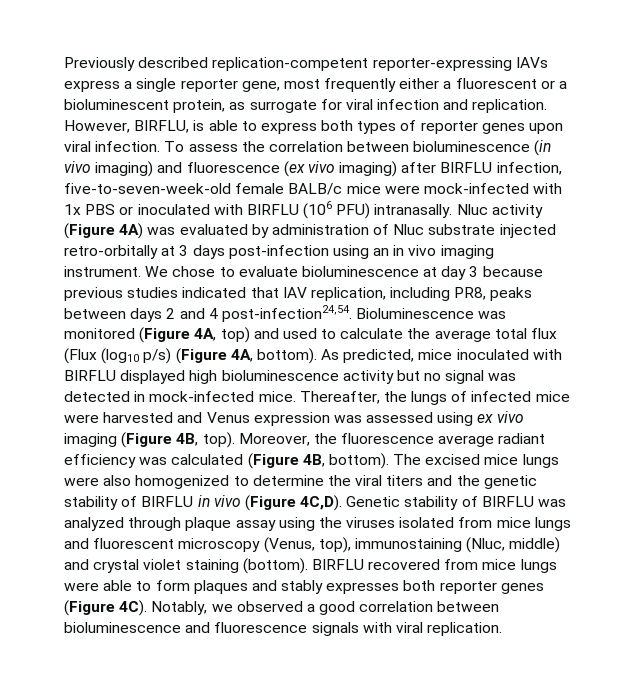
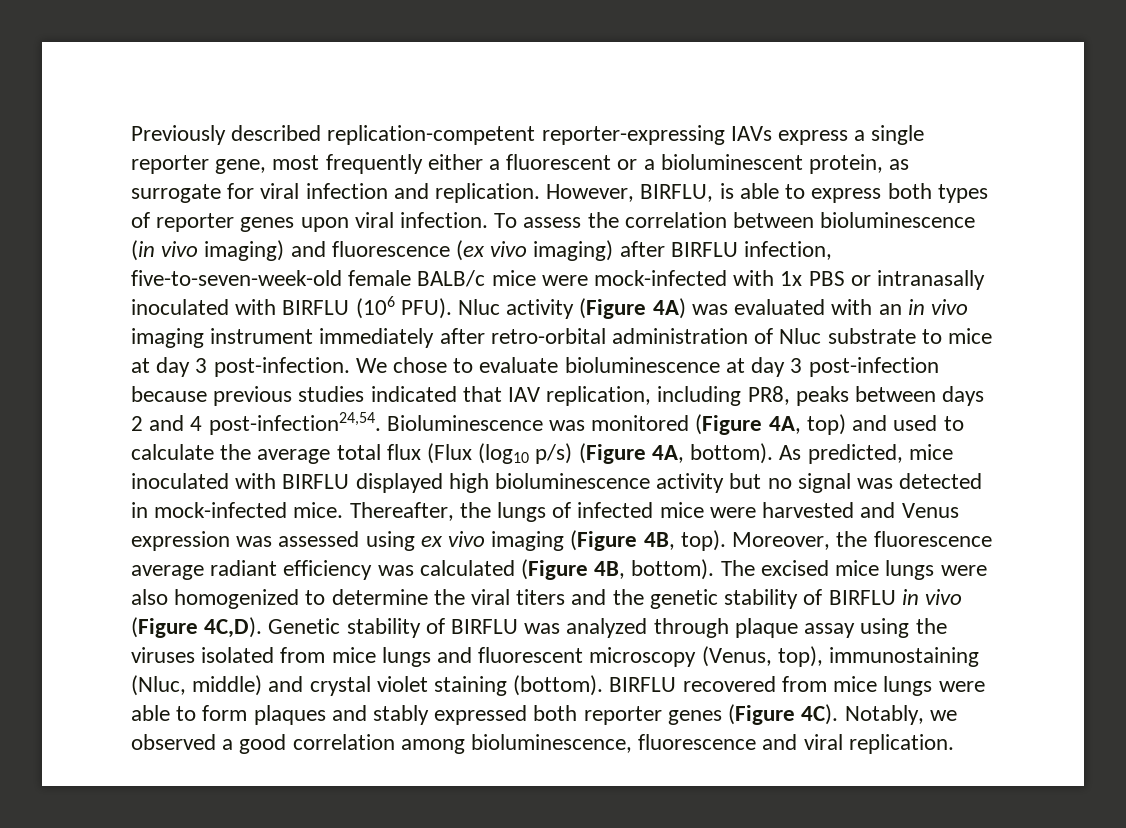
(134, 210) none -> [877,270,986,290] intranasally
[336,203,453,219] PFU) intranasally. -> [400,298,452,319] PFU).
[251,224,556,238] [64,245,494,259] [64,266,141,277] by administration of Nluc substrate injected retro-orbitally at 3 days post-infection using an in vivo imaging instrument. -> [831,299,968,315] [131,328,993,348] [131,357,350,377] with an in vivo imaging instrument immediately after retro-orbital administration of Nluc substrate to mice at day 3 post-infection.
(479, 271) none -> [808,357,939,377] post-infection
[326,582,400,594] expresses -> [434,705,528,725] expressed
[437,601,500,612] [64,622,392,636] between bioluminescence and fluorescence signals with -> [400,734,798,754] among bioluminescence, fluorescence and

